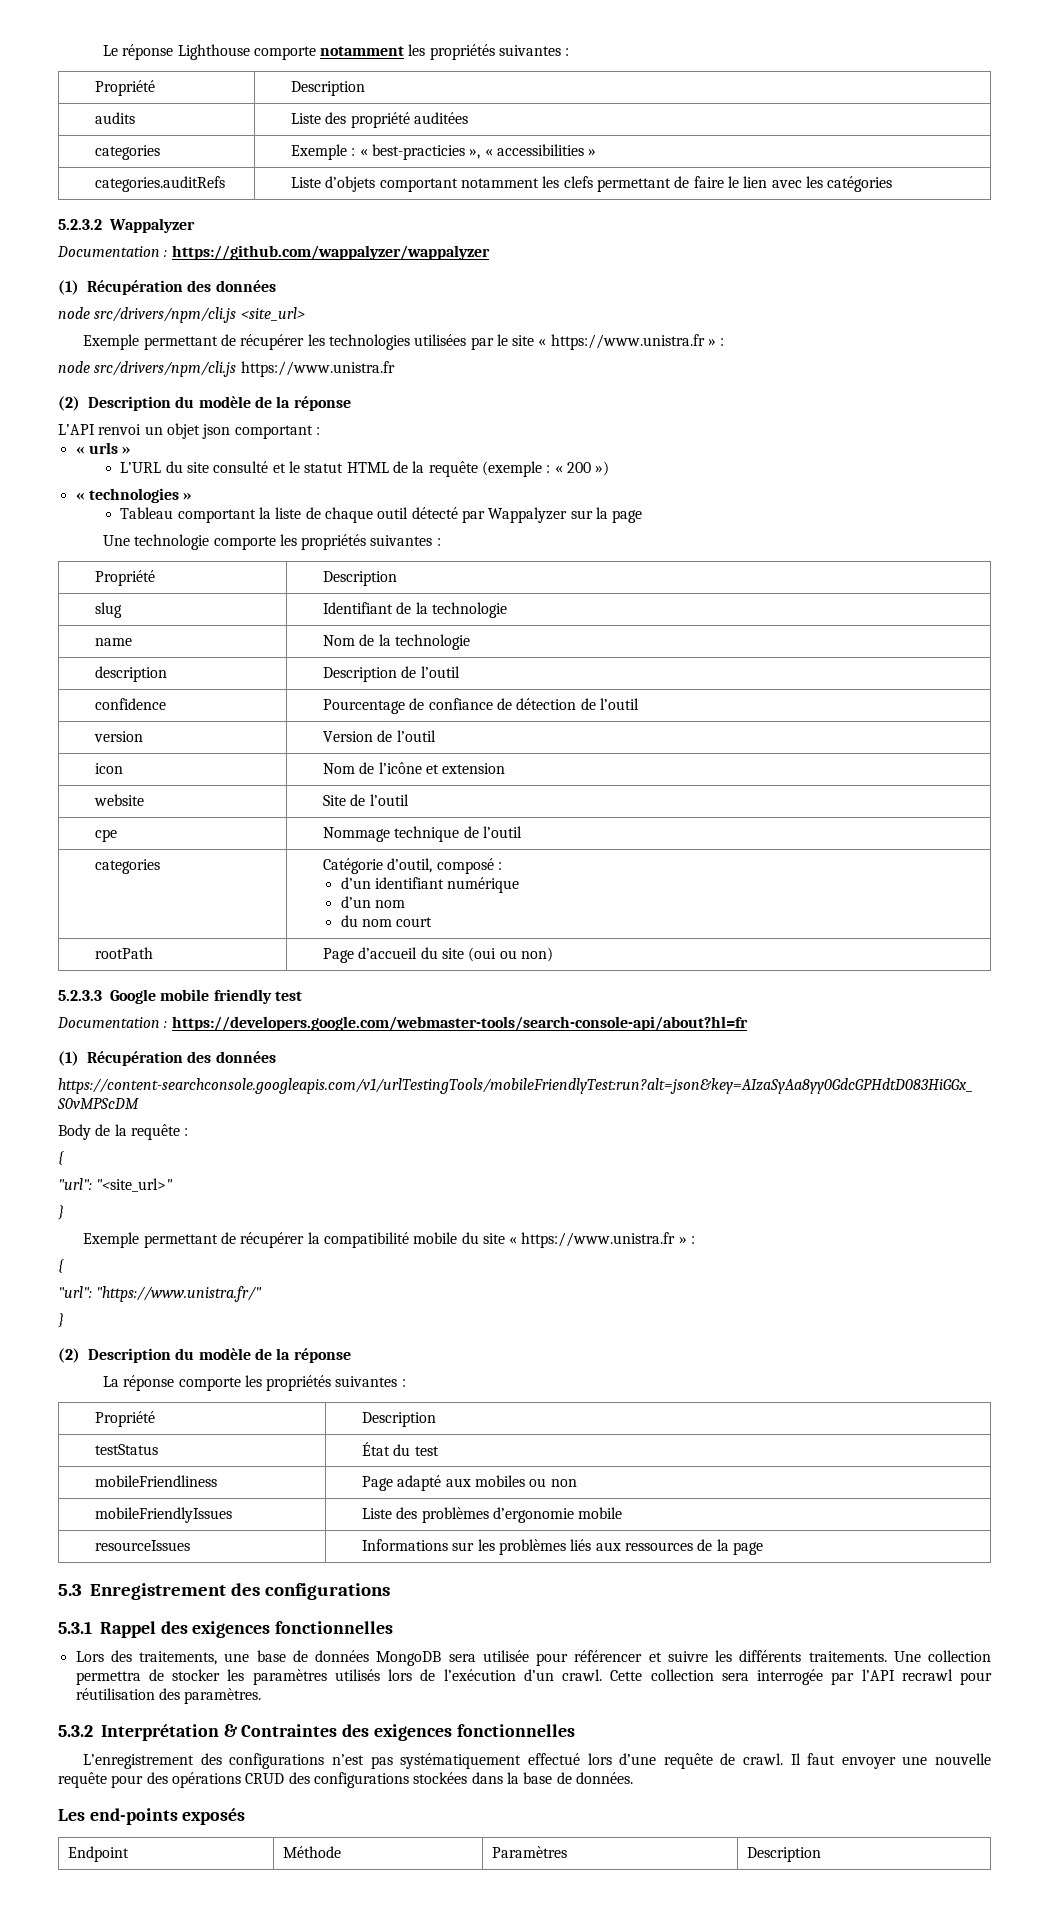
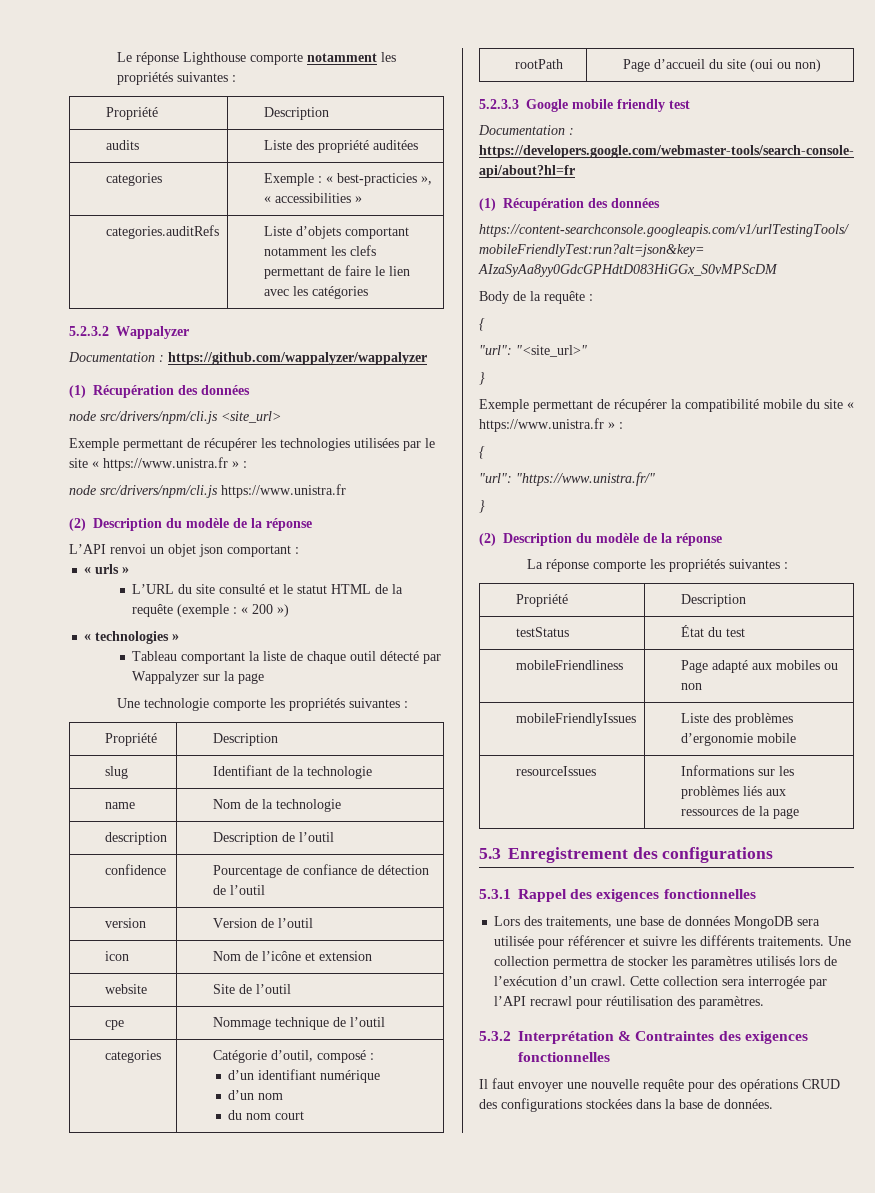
[83,1753,783,1769] L’enregistrement des configurations n’est pas systématiquement effectué lors d’une requête de crawl. -> (610, 1057) none
[58,1808,246,1825] [68,1846,130,1862] [283,1846,342,1858] [492,1846,568,1858] [747,1847,822,1862] // Les end-points exposés // Endpoint | Méthode | Paramètres | Description -> (773, 1104) none

